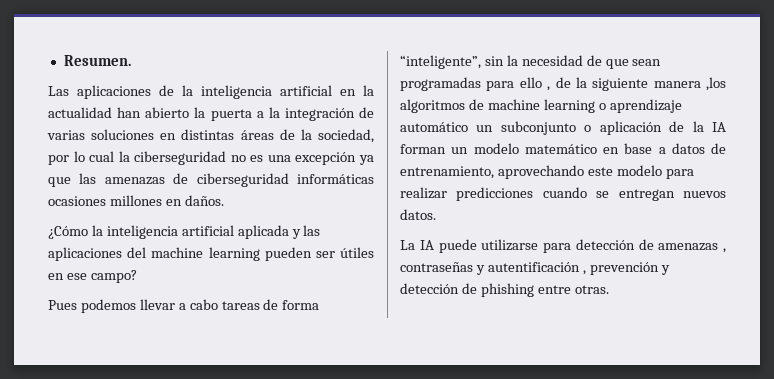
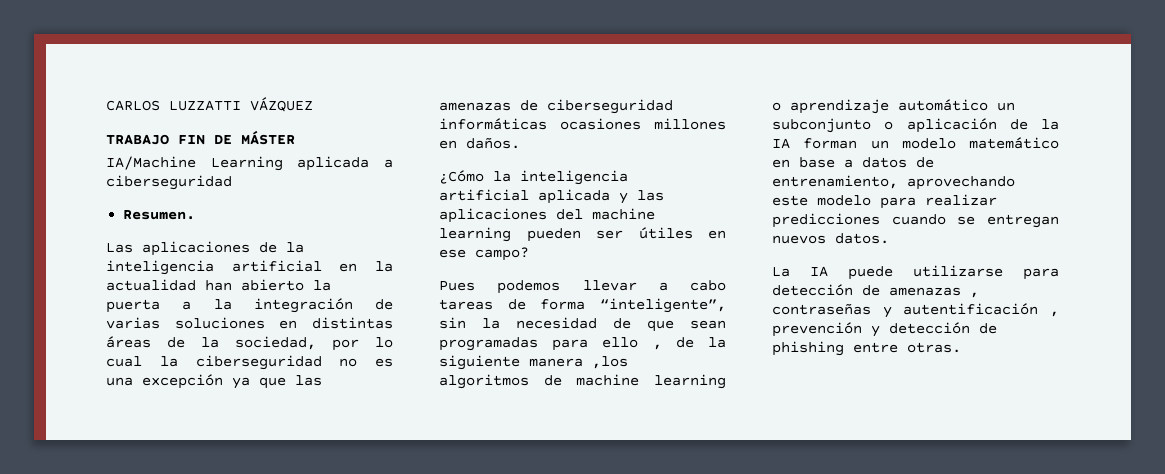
(63, 60) none -> [106,97,313,112] [106,130,295,145] [106,156,394,171] [106,175,232,190] CARLOS LUZZATTI VÁZQUEZ // TRABAJO FIN DE MÁSTER // IA/Machine Learning aplicada a ciberseguridad //

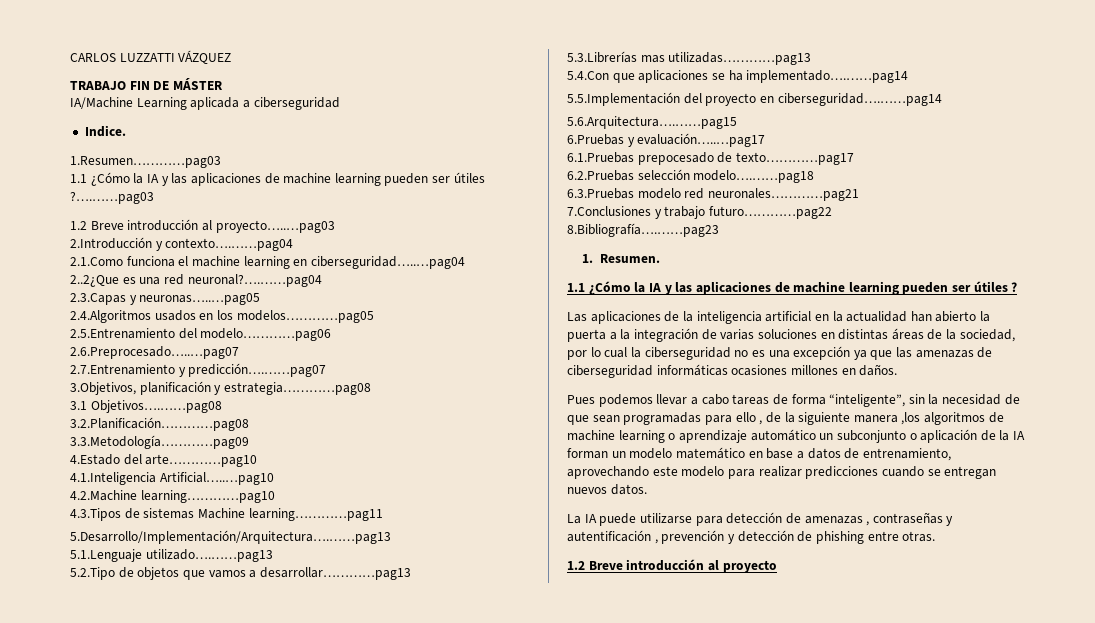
[123,210,196,220] Resumen. -> [84,125,126,137] [70,156,221,168] [70,172,485,186] [70,192,154,204] [70,219,335,233] [70,237,294,251] [70,256,465,269] [70,274,322,287] [70,293,261,305] [70,310,374,323] [70,328,332,341] [70,346,239,359] [70,363,327,377] [70,381,371,395] [70,400,222,413] [70,417,249,431] [70,435,249,449] [70,454,258,467] [70,472,274,485] [70,490,275,503] [70,508,383,521] [70,530,391,544] [70,549,273,562] [70,567,411,580] [567,51,812,65] [567,70,909,83] [567,92,942,106] [567,116,737,129] [567,133,766,147] [567,152,854,165] [567,169,815,183] [567,188,859,201] [567,206,832,219] [567,223,719,237] [581,254,660,263] [567,281,1018,295] Indice. // 1.Resumen…………pag03 // 1.1 ¿Cómo la IA y las aplicaciones de machine learning pueden ser útiles ?….……pag03 // 1.2 Breve introducción al proyecto…..…pag03 // 2.Introducción y contexto….……pag04 // 2.1.Como funciona el machine learning en ciberseguridad…..…pag04 // 2..2¿Que es una red neuronal?….……pag04 // 2.3.Capas y neuronas…..…pag05 // 2.4.Algoritmos usados en los modelos…………pag05 // 2.5.Entrenamiento del modelo…………pag06 // 2.6.Preprocesado…..…pag07 // 2.7.Entrenamiento y predicción….……pag07 // 3.Objetivos, planificación y estrategia…………pag08 // 3.1 Objetivos….……pag08 // 3.2.Planificación…………pag08 // 3.3.Metodología…………pag09 // 4.Estado del arte…………pag10 // 4.1.Inteligencia Artificial…..…pag10 // 4.2.Machine learning…………pag10 // 4.3.Tipos de sistemas Machine learning…………pag11 // 5.Desarrollo/Implementación/Arquitectura….……pag13 // 5.1.Lenguaje utilizado….……pag13 // 5.2.Tipo de objetos que vamos a desarrollar…………pag13 // 5.3.Librerías mas utilizadas…………pag13 // 5.4.Con que aplicaciones se ha implementado….……pag14 // 5.5.Implementación del proyecto en ciberseguridad….……pag14 // 5.6.Arquitectura….……pag15 // 6.Pruebas y evaluación…..…pag17 // 6.1.Pruebas prepocesado de texto…………pag17 // 6.2.Pruebas selección modelo….……pag18 // 6.3.Pruebas modelo red neuronales…………pag21 // 7.Conclusiones y trabajo futuro…………pag22 // 8.Bibliografía….……pag23 // 1. Resumen. // 1.1 ¿Cómo la IA y las aplicaciones de machine learning pueden ser útiles ?
[439,170,628,185] [439,189,664,204] [439,208,655,223] [439,227,726,242] [439,247,529,261] // ¿Cómo la inteligencia artificial aplicada y las aplicaciones del machine learning pueden ser útiles en ese campo? -> (898, 370) none
(961, 347) none -> [567,559,777,573] // 1.2 Breve introducción al proyecto

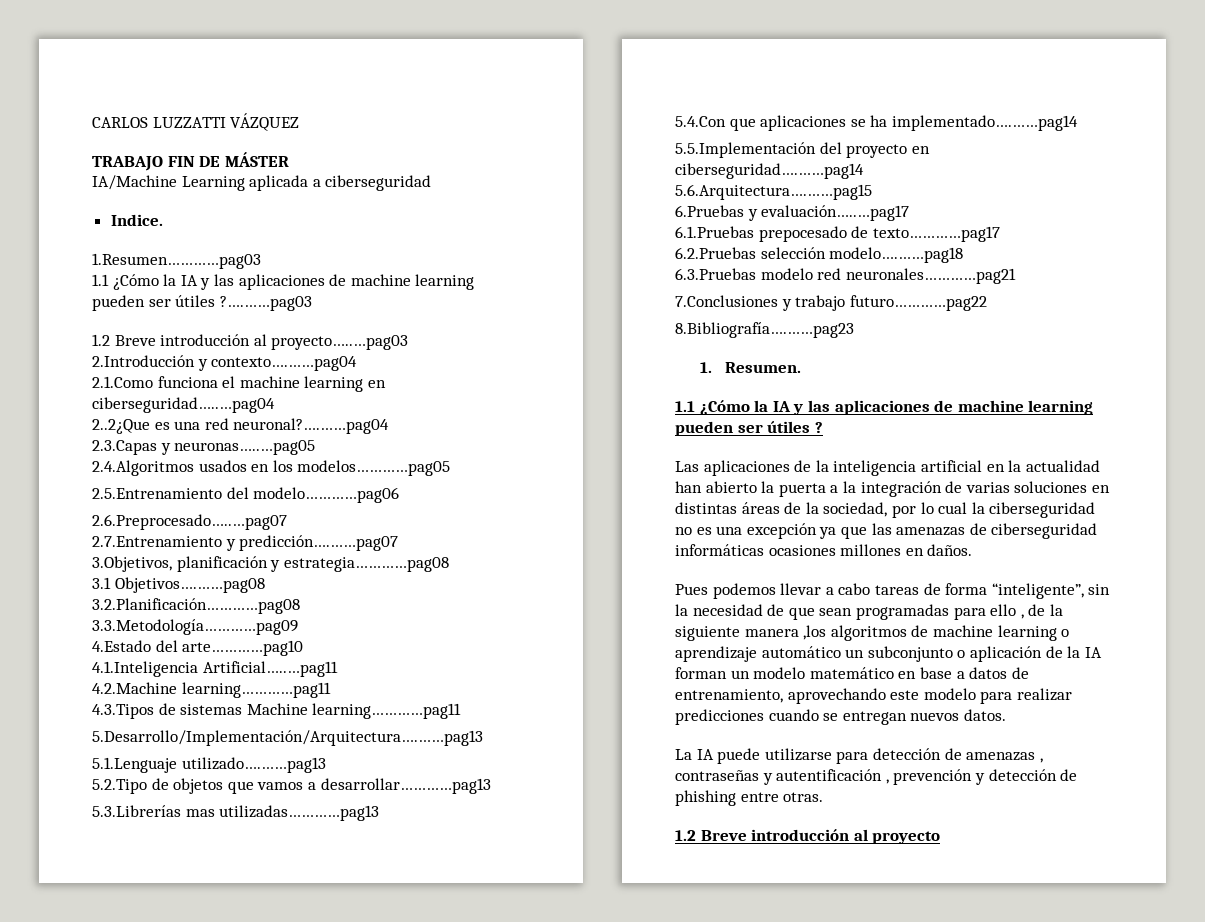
[159,472,274,485] Artificial…..…pag10 -> [202,661,338,677] Artificial…..…pag11
[140,490,275,503] learning…………pag10 -> [181,682,331,698] learning…………pag11

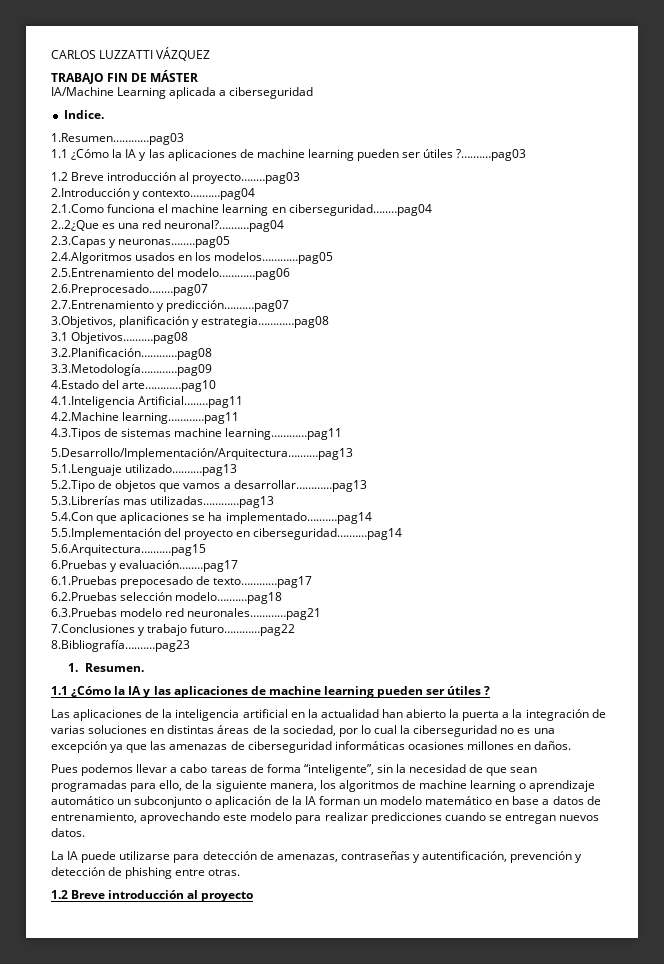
[246,703,308,715] Machine -> [174,428,223,437] machine
[990,604,1024,619] ello , -> [159,780,183,791] ello,
[744,625,827,640] manera ,los -> [269,780,336,791] manera, los
[966,752,1043,763] [675,769,889,785] amenazas , contraseñas y autentificación , -> [276,851,508,863] amenazas, contraseñas y autentificación,

